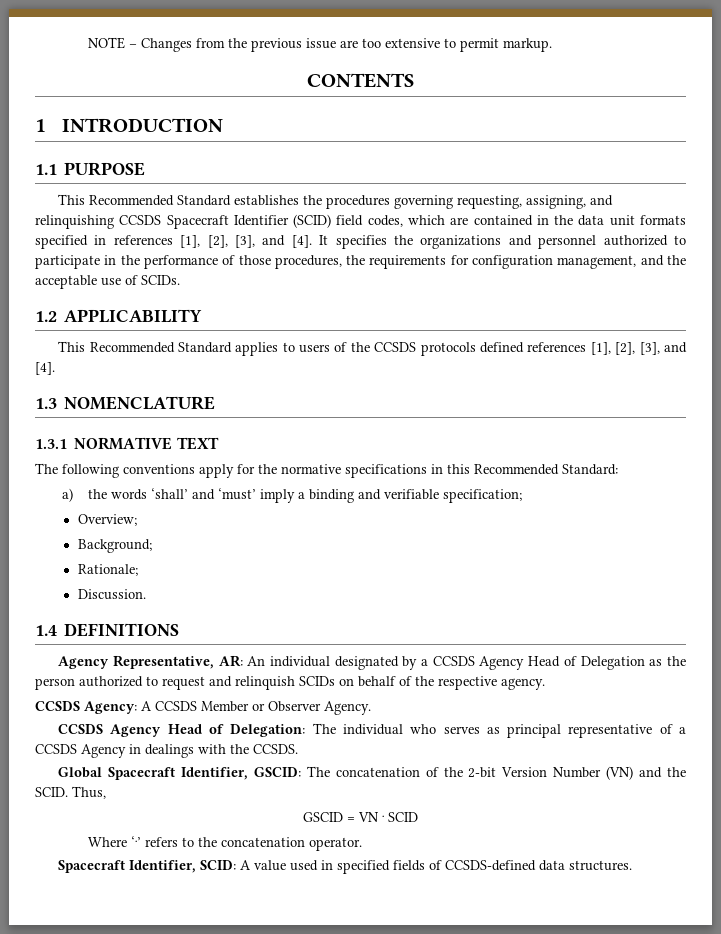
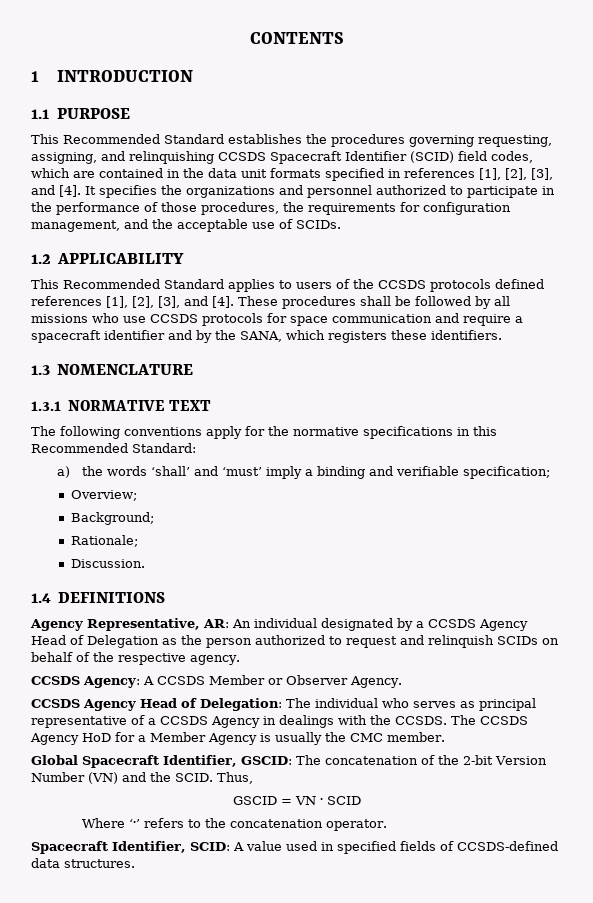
[88,37,553,52] NOTE – Changes from the previous issue are too extensive to permit markup. // -> (249, 38) none
(55, 368) none -> [238,296,510,309] [31,313,523,326] [31,330,502,343] These procedures shall be followed by all missions who use CCSDS protocols for space communication and require a spacecraft identifier and by the SANA, which registers these identifiers.
(298, 749) none -> [451,715,528,725] [30,732,445,745] The CCSDS Agency HoD for a Member Agency is usually the CMC member.

